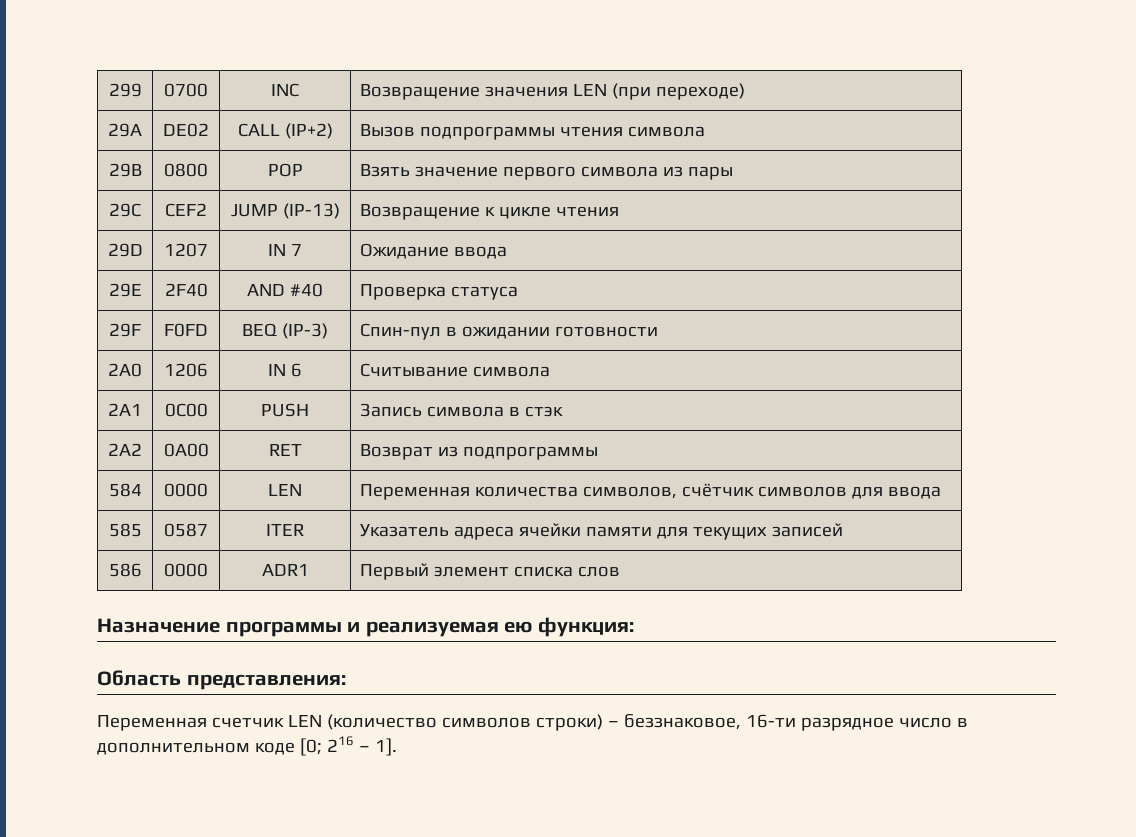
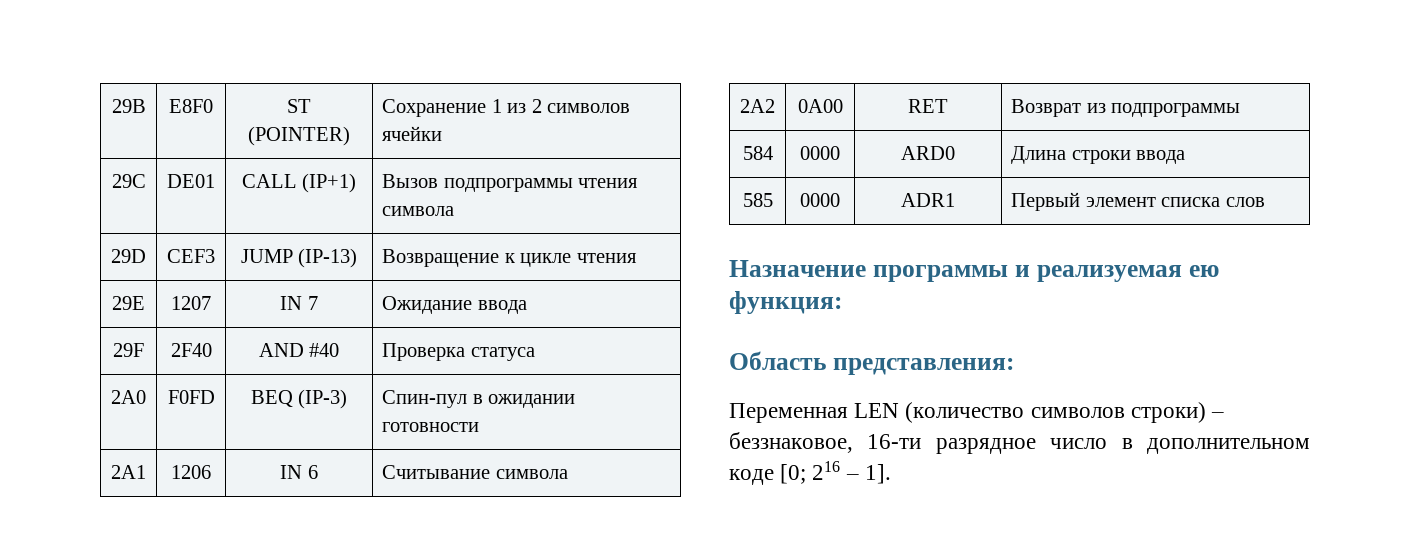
[108,83,142,97] [164,83,208,97] [271,83,299,97] [359,83,745,100] [108,123,142,137] [163,123,209,137] 299 | 0700 | INC | Возвращение значения LEN (при переходе) // 29A | DE02 -> [111,99,146,113] [169,99,213,113] [287,99,311,113] [248,126,350,146] [382,99,631,117] [382,126,443,141] [111,174,146,188] [167,174,215,188] 29B | E8F0 | ST (POINTER) | Сохранение 1 из 2 символов ячейки // 29C | DE01
[284,123,333,139] (IP+2) -> [302,173,357,193] (IP+1)
[108,163,142,177] [164,163,208,177] [267,163,303,177] [359,164,733,180] [109,203,141,217] [165,203,207,217] 29B | 0800 | POP | Взять значение первого символа из пары // 29C | CEF2 -> [111,249,146,263] [167,249,215,263] 29D | CEF3
[107,243,143,257] 29D -> [112,296,145,310] 29E
[108,283,142,297] 29E -> [113,343,144,357] 29F
[109,323,141,337] 29F -> [111,390,146,404] 2A0
[108,363,142,377] 2A0 -> [111,465,146,479] 2A1
[108,403,142,416] [164,403,208,417] [261,403,309,417] [359,403,563,417] // 2A1 | 0C00 | PUSH | Запись символа в стэк -> (568, 474) none
[268,484,302,496] [359,483,941,500] [108,523,142,537] [164,523,208,537] [266,524,304,536] [359,523,843,540] [108,563,142,577] LEN | Переменная количества символов, счётчик символов для ввода // 585 | 0587 | ITER | Указатель адреса ячейки памяти для текущих записей // 586 -> [901,146,955,160] [1011,146,1186,164] [742,193,773,207] ARD0 | Длина строки ввода // 585
[211,717,284,728] счетчик -> (848, 413) none

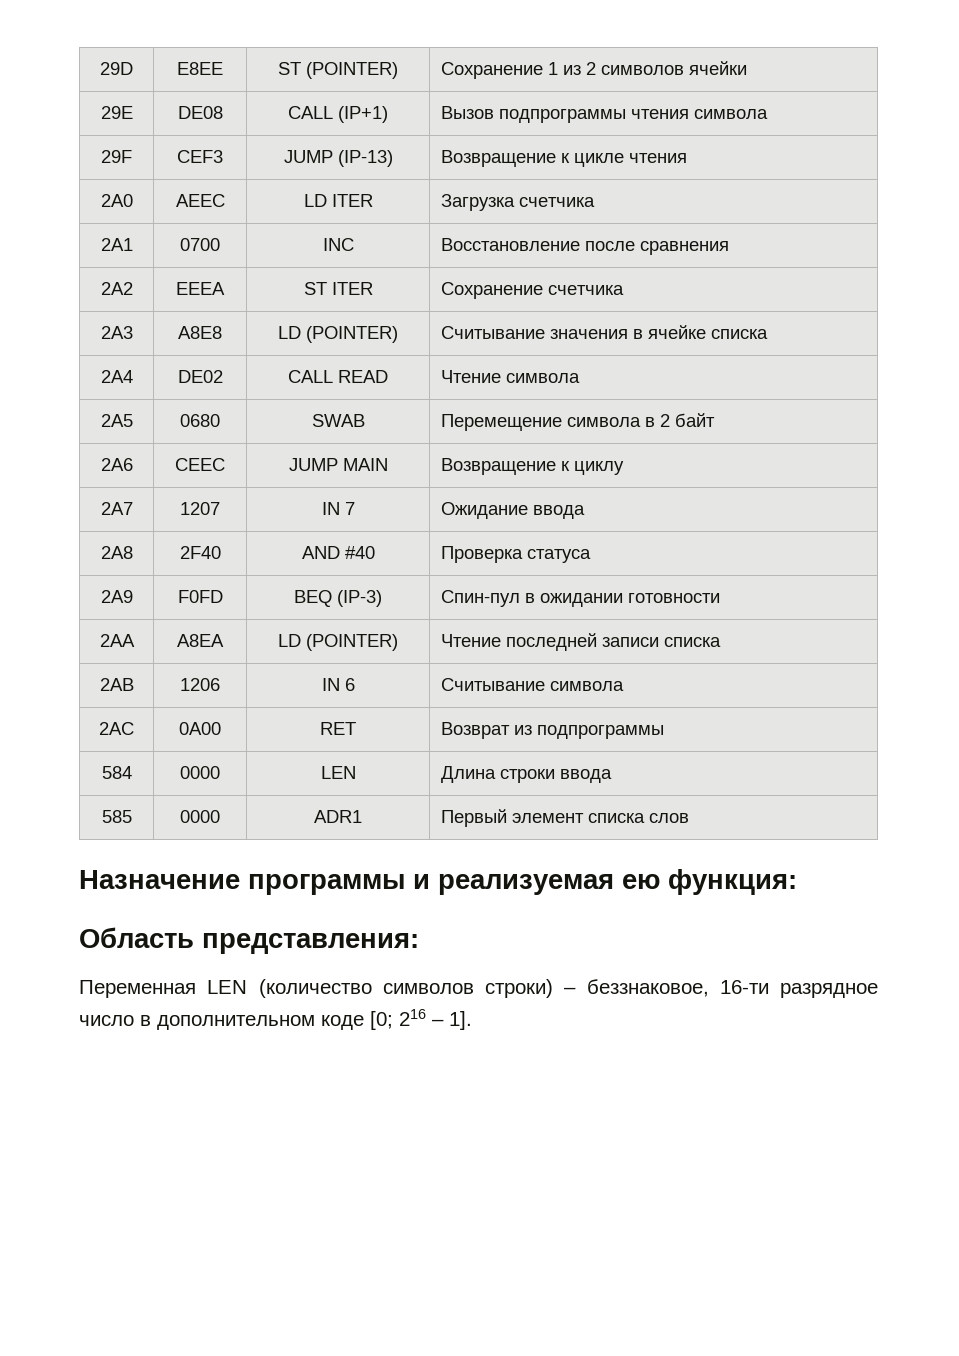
[111,99,146,113] [169,99,213,113] 29B | E8F0 -> [100,62,133,75] [177,62,223,75] 29D | E8EE
[111,174,146,188] [167,174,215,188] 29C | DE01 -> [100,106,133,119] [177,106,223,119] 29E | DE08
[111,249,146,263] 29D -> [101,150,132,163] 29F
[112,296,145,310] 29E -> [100,194,133,207] [175,194,225,207] [303,194,373,207] [440,194,595,211] [100,238,133,251] [180,238,220,251] [322,238,354,251] [440,238,729,255] [100,282,133,295] [176,282,225,295] [303,282,373,295] [440,282,624,299] [100,326,133,339] [178,326,222,339] [278,326,398,343] [440,325,768,339] [100,370,133,383] [177,370,223,383] [288,370,388,383] [440,370,580,383] [100,414,133,427] [180,414,220,427] [311,414,365,427] [440,413,715,431] [100,458,133,471] [175,458,225,471] [288,458,388,471] [440,458,624,475] [100,502,133,515] 2A0 | AEEC | LD ITER | Загрузка счетчика // 2A1 | 0700 | INC | Восстановление после сравнения // 2A2 | EEEA | ST ITER | Сохранение счетчика // 2A3 | A8E8 | LD (POINTER) | Считывание значения в ячейке списка // 2A4 | DE02 | CALL READ | Чтение символа // 2A5 | 0680 | SWAB | Перемещение символа в 2 байт // 2A6 | CEEC | JUMP MAIN | Возвращение к циклу // 2A7
[113,343,144,357] 29F -> [100,546,133,559] 2A8
[111,390,146,404] 2A0 -> [100,590,133,603] 2A9
[111,465,146,479] 2A1 -> [99,634,135,647] [177,634,224,647] [278,634,398,651] [440,633,721,651] [99,678,134,691] 2AA | A8EA | LD (POINTER) | Чтение последней записи списка // 2AB
[740,99,775,113] 2A2 -> [99,722,134,735] 2AC
[901,146,955,160] ARD0 -> [320,766,356,779] LEN

